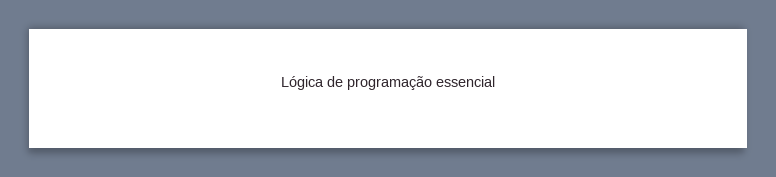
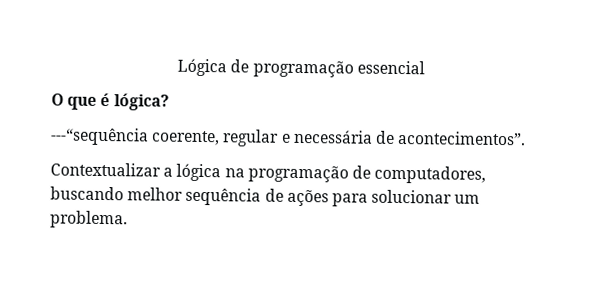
(495, 81) none -> [51,92,170,111] [50,127,527,147] [50,162,487,184] [50,186,481,207] [50,210,128,229] // O que é lógica? // ---“sequência coerente, regular e necessária de acontecimentos”. // Contextualizar a lógica na programação de computadores, buscando melhor sequência de ações para solucionar um problema.

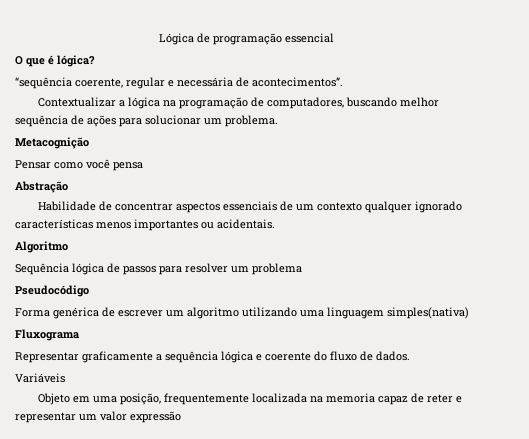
[50,127,149,146] ---“sequência -> [15,77,72,89] “sequência
(128, 219) none -> [15,137,89,149] [15,159,143,171] [15,181,68,193] [37,201,462,213] [15,219,275,231] [15,241,68,253] [15,263,302,275] [15,285,89,297] [15,307,469,319] [15,329,79,341] [15,351,410,363] [15,373,65,383] [37,393,462,405] [15,411,181,423] // Metacognição // Pensar como você pensa // Abstração // Habilidade de concentrar aspectos essenciais de um contexto qualquer ignorado características menos importantes ou acidentais. // Algoritmo // Sequência lógica de passos para resolver um problema // Pseudocódigo // Forma genérica de escrever um algoritmo utilizando uma linguagem simples(nativa) // Fluxograma // Representar graficamente a sequência lógica e coerente do fluxo de dados. // Variáveis // Objeto em uma posição, frequentemente localizada na memoria capaz de reter e representar um valor expressão

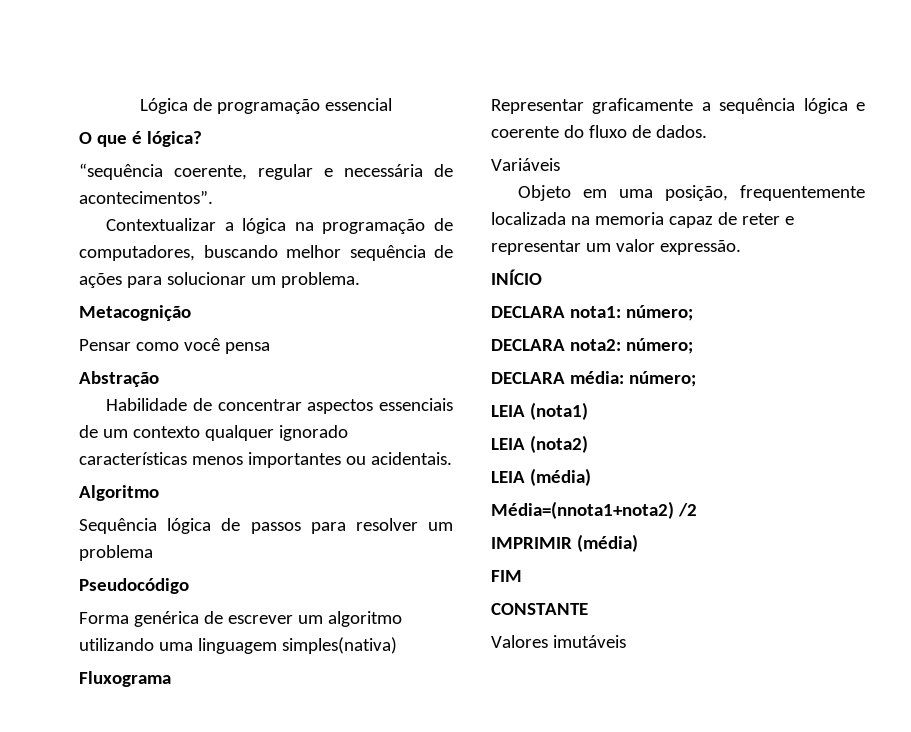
[130,411,181,423] expressão -> [659,240,741,255] [491,269,542,285] [491,305,693,321] [491,338,693,354] [491,371,696,387] [491,402,588,420] [491,435,588,453] [491,468,591,486] [491,501,697,519] [491,534,638,552] [491,570,522,582] [491,603,588,615] [491,635,626,648] expressão. // INÍCIO // DECLARA nota1: número; // DECLARA nota2: número; // DECLARA média: número; // LEIA (nota1) // LEIA (nota2) // LEIA (média) // Média=(nnota1+nota2) /2 // IMPRIMIR (média) // FIM // CONSTANTE // Valores imutáveis

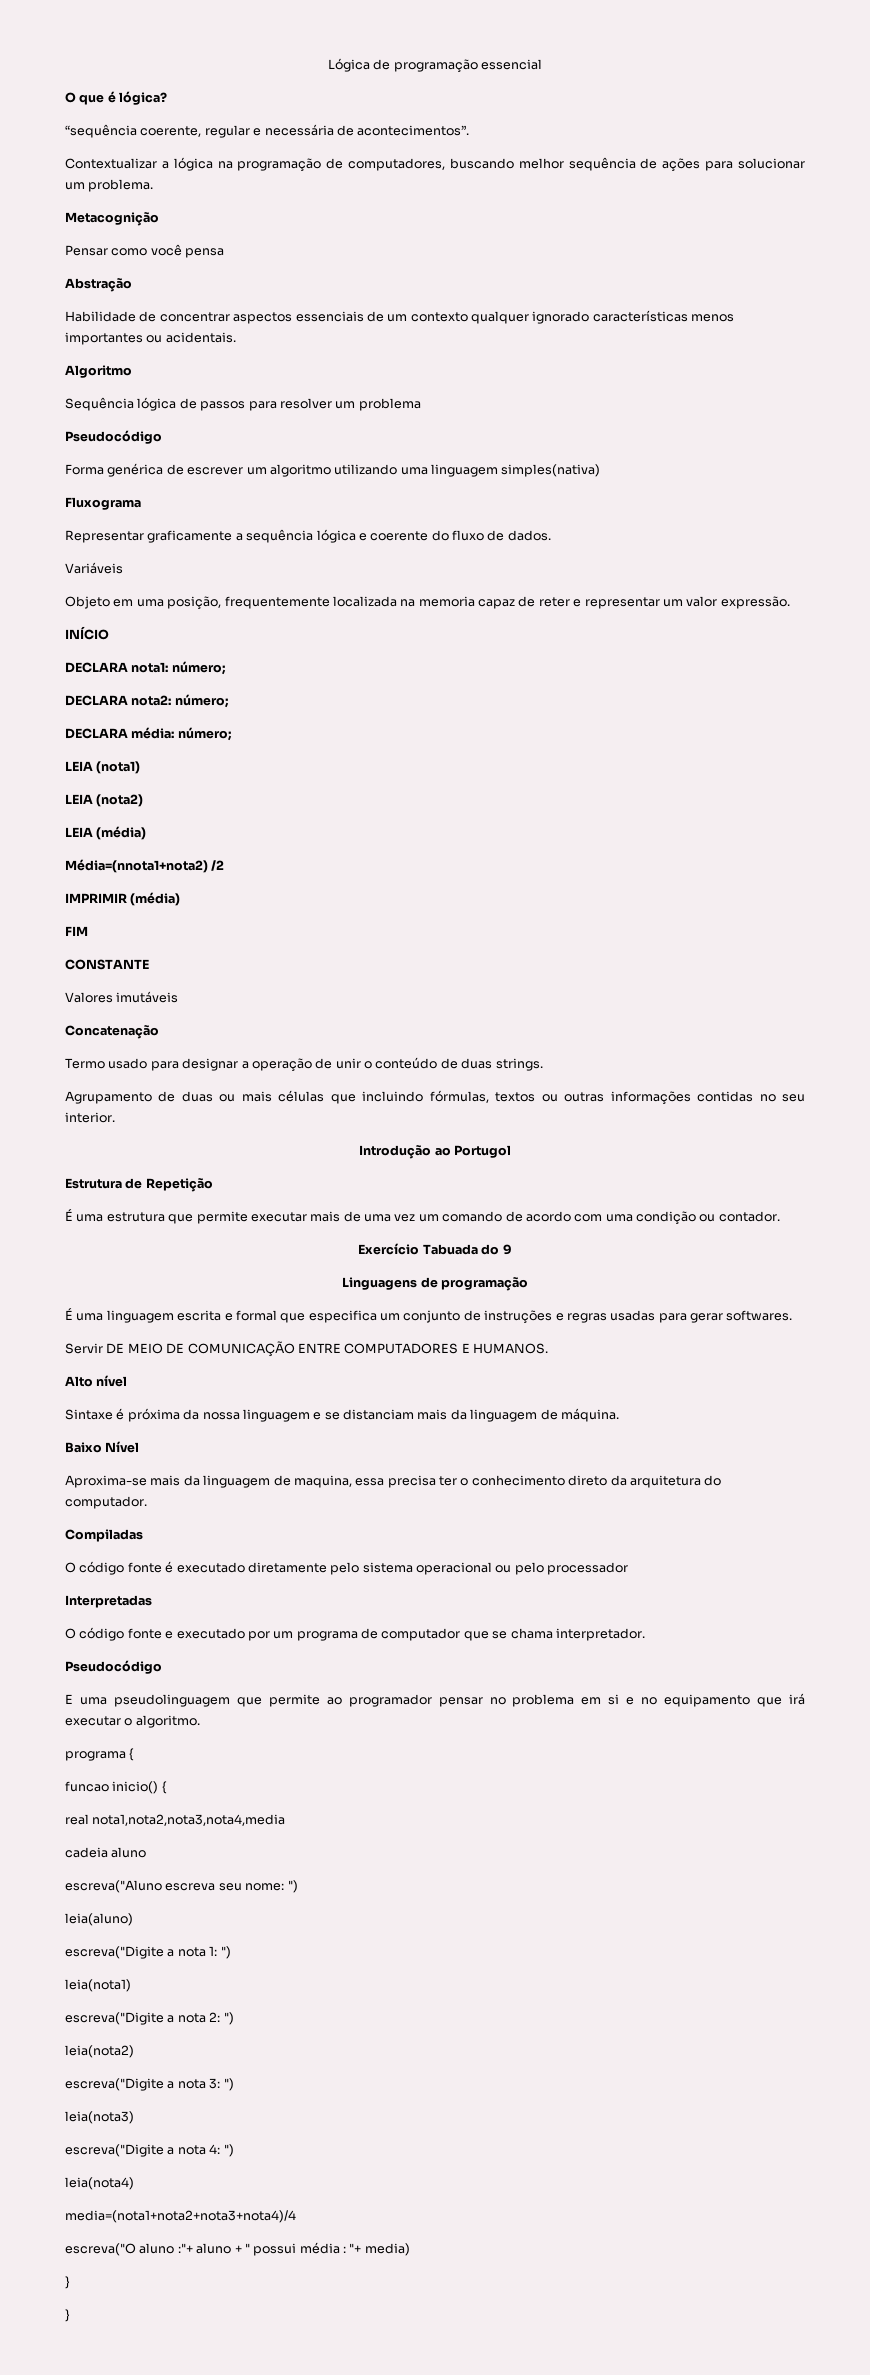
(626, 641) none -> [65,1025,159,1039] [65,1057,543,1072] [65,1090,805,1105] [65,1112,115,1123] [359,1145,511,1159] [65,1178,213,1192] [65,1209,780,1225] [358,1243,512,1255] [342,1277,528,1291] [65,1308,793,1324] [65,1341,548,1357] [65,1375,128,1387] [65,1408,619,1422] [65,1441,140,1453] [65,1475,722,1488] [65,1496,147,1509] [65,1529,143,1542] [65,1561,629,1575] [65,1595,152,1608] [65,1627,645,1641] [65,1660,162,1674] [65,1693,805,1707] [65,1715,200,1728] [65,1748,135,1761] [65,1781,167,1794] [65,1814,286,1826] [65,1847,147,1858] [65,1880,298,1893] [65,1913,133,1926] [65,1946,231,1959] [65,1979,131,1992] [65,2012,234,2025] [65,2045,134,2058] [65,2078,234,2091] [65,2111,134,2124] [65,2144,234,2157] [65,2177,134,2190] [65,2210,296,2223] [65,2242,410,2256] [65,2276,70,2289] [65,2309,70,2322] // Concatenação // Termo usado para designar a operação de unir o conteúdo de duas strings. // Agrupamento de duas ou mais células que incluindo fórmulas, textos ou outras informações contidas no seu interior. // Introdução ao Portugol // Estrutura de Repetição // É uma estrutura que permite executar mais de uma vez um comando de acordo com uma condição ou contador. // Exercício Tabuada do 9 // Linguagens de programação // É uma linguagem escrita e formal que especifica um conjunto de instruções e regras usadas para gerar softwares. // Servir DE MEIO DE COMUNICAÇÃO ENTRE COMPUTADORES E HUMANOS. // Alto nível // Sintaxe é próxima da nossa linguagem e se distanciam mais da linguagem de máquina. // Baixo Nível // Aproxima-se mais da linguagem de maquina, essa precisa ter o conhecimento direto da arquitetura do computador. // Compiladas // O código fonte é executado diretamente pelo sistema operacional ou pelo processador // Interpretadas // O código fonte e executado por um programa de computador que se chama interpretador. // Pseudocódigo // E uma pseudolinguagem que permite ao programador pensar no problema em si e no equipamento que irá executar o algoritmo. // programa { // funcao inicio() { // real nota1,nota2,nota3,nota4,media // cadeia aluno // escreva("Aluno escreva seu nome: ") // leia(aluno) // escreva("Digite a nota 1: ") // leia(nota1) // escreva("Digite a nota 2: ") // leia(nota2) // escreva("Digite a nota 3: ") // leia(nota3) // escreva("Digite a nota 4: ") // leia(nota4) // media=(nota1+nota2+nota3+nota4)/4 // escreva("O aluno :"+ aluno + " possui média : "+ media) // } // }

